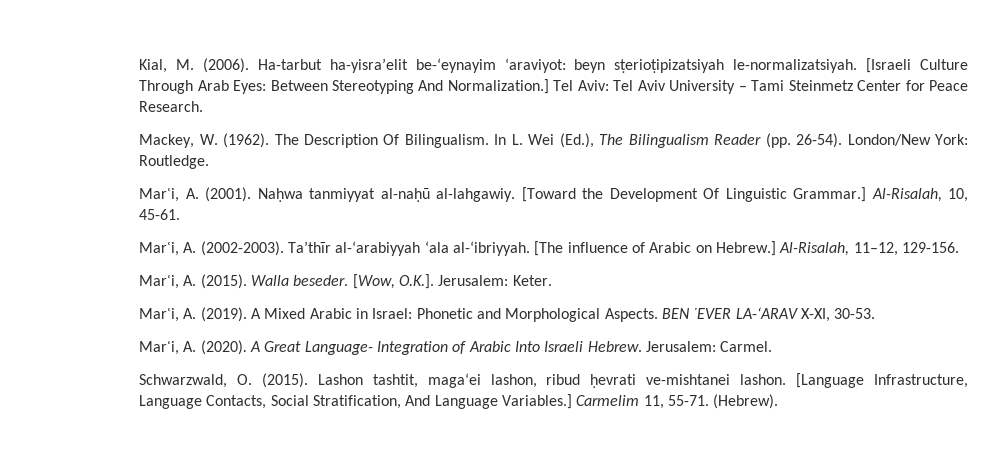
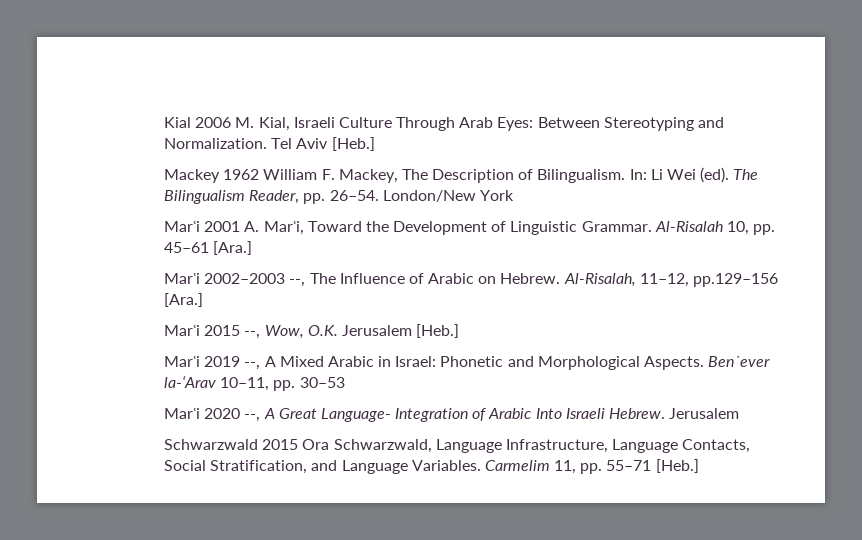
[139,58,912,73] Kial, M. (2006). Ha-tarbut ha-yisra’elit be-‘eynayim ‘araviyot: beyn sṭerioṭipizatsiyah le-normalizatsiyah. [Israeli -> [163,117,335,131] Kial 2006 M. Kial, Israeli
[418,79,969,94] [139,101,204,112] [139,133,969,148] [139,155,210,169] [139,187,969,202] [139,209,181,220] [139,241,628,256] And Normalization.] Tel Aviv: Tel Aviv University – Tami Steinmetz Center for Peace Research. // Mackey, W. (1962). The Description Of Bilingualism. In L. Wei (Ed.), The Bilingualism Reader (pp. 26-54). London/New York: Routledge. // Marʿi, A. (2001). Naḥwa tanmiyyat al-naḥū al-lahgawiy. [Toward the Development Of Linguistic Grammar.] Al-Risalah, 10, 45-61. // Marʿi, A. (2002-2003). Ta’thīr al-‘arabiyyah ‘ala al-‘ibriyyah. [The influence -> [698,117,725,128] [163,137,375,151] [163,167,759,183] [163,190,514,204] [163,221,776,235] [163,241,253,255] [163,273,405,287] and Normalization. Tel Aviv [Heb.] // Mackey 1962 William F. Mackey, The Description of Bilingualism. In: Li Wei (ed). The Bilingualism Reader, pp. 26–54. London/New York // Marʿi 2001 A. Marʿi, Toward the Development of Linguistic Grammar. Al-Risalah 10, pp. 45–61 [Ara.] // Marʿi 2002–2003 --, The Influence
[715,241,776,256] Hebrew.] -> [500,273,561,284] Hebrew.
[901,242,959,253] [139,274,552,289] [139,307,247,322] 129-156. // Marʿi, A. (2015). Walla beseder. [Wow, O.K.]. Jerusalem: Keter. // Marʿi, A. (2019). -> [693,273,779,287] [163,293,203,307] [163,324,460,339] [163,356,261,370] pp.129–156 [Ara.] // Marʿi 2015 --, Wow, O.K. Jerusalem [Heb.] // Marʿi 2019 --,
[661,307,876,322] [139,340,247,355] BEN ῾EVER LA-‘ARAV X-XI, 30-53. // Marʿi, A. (2020). -> [708,356,771,367] [163,375,345,391] [163,408,261,422] Ben῾ever la-‘Arav 10–11, pp. 30–53 // Marʿi 2020 --,
[645,341,773,352] [139,373,865,388] Jerusalem: Carmel. // Schwarzwald, O. (2015). Lashon tashtit, maga‘ei lashon, ribud ḥevrati ve-mishtanei lashon. [Language -> [669,408,740,419] [163,439,502,453] Jerusalem // Schwarzwald 2015 Ora Schwarzwald, Language
[405,394,779,409] And Language Variables.] Carmеlim 11, 55-71. (Hebrew). -> [311,459,699,474] and Language Variables. Carmеlim 11, pp. 55–71 [Heb.]

